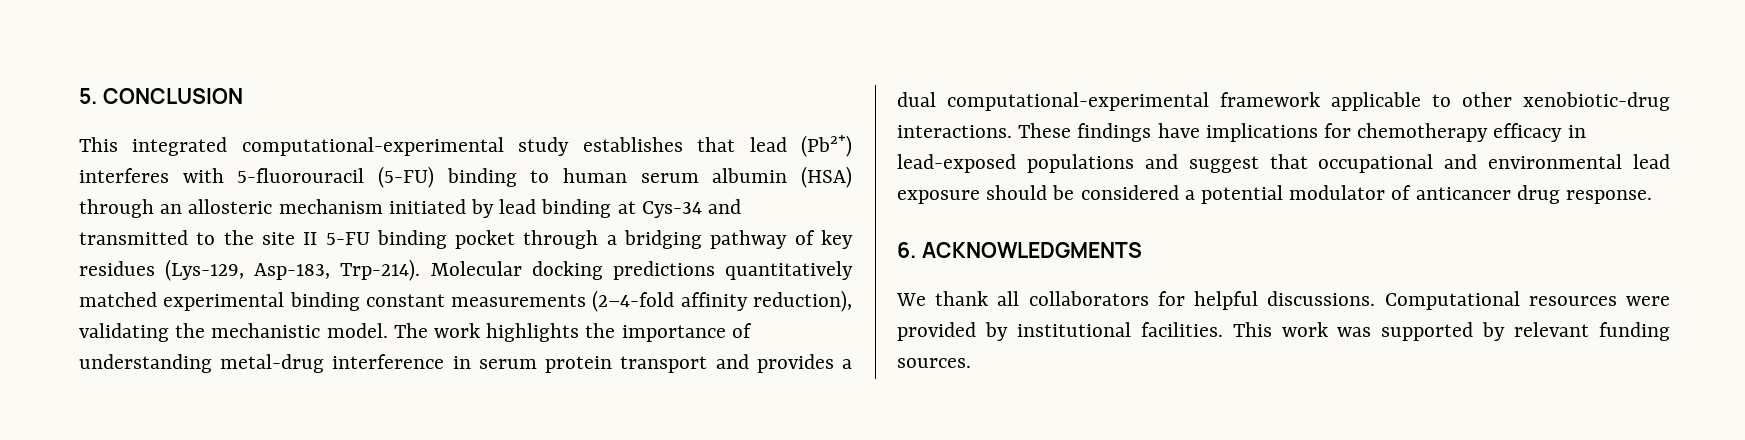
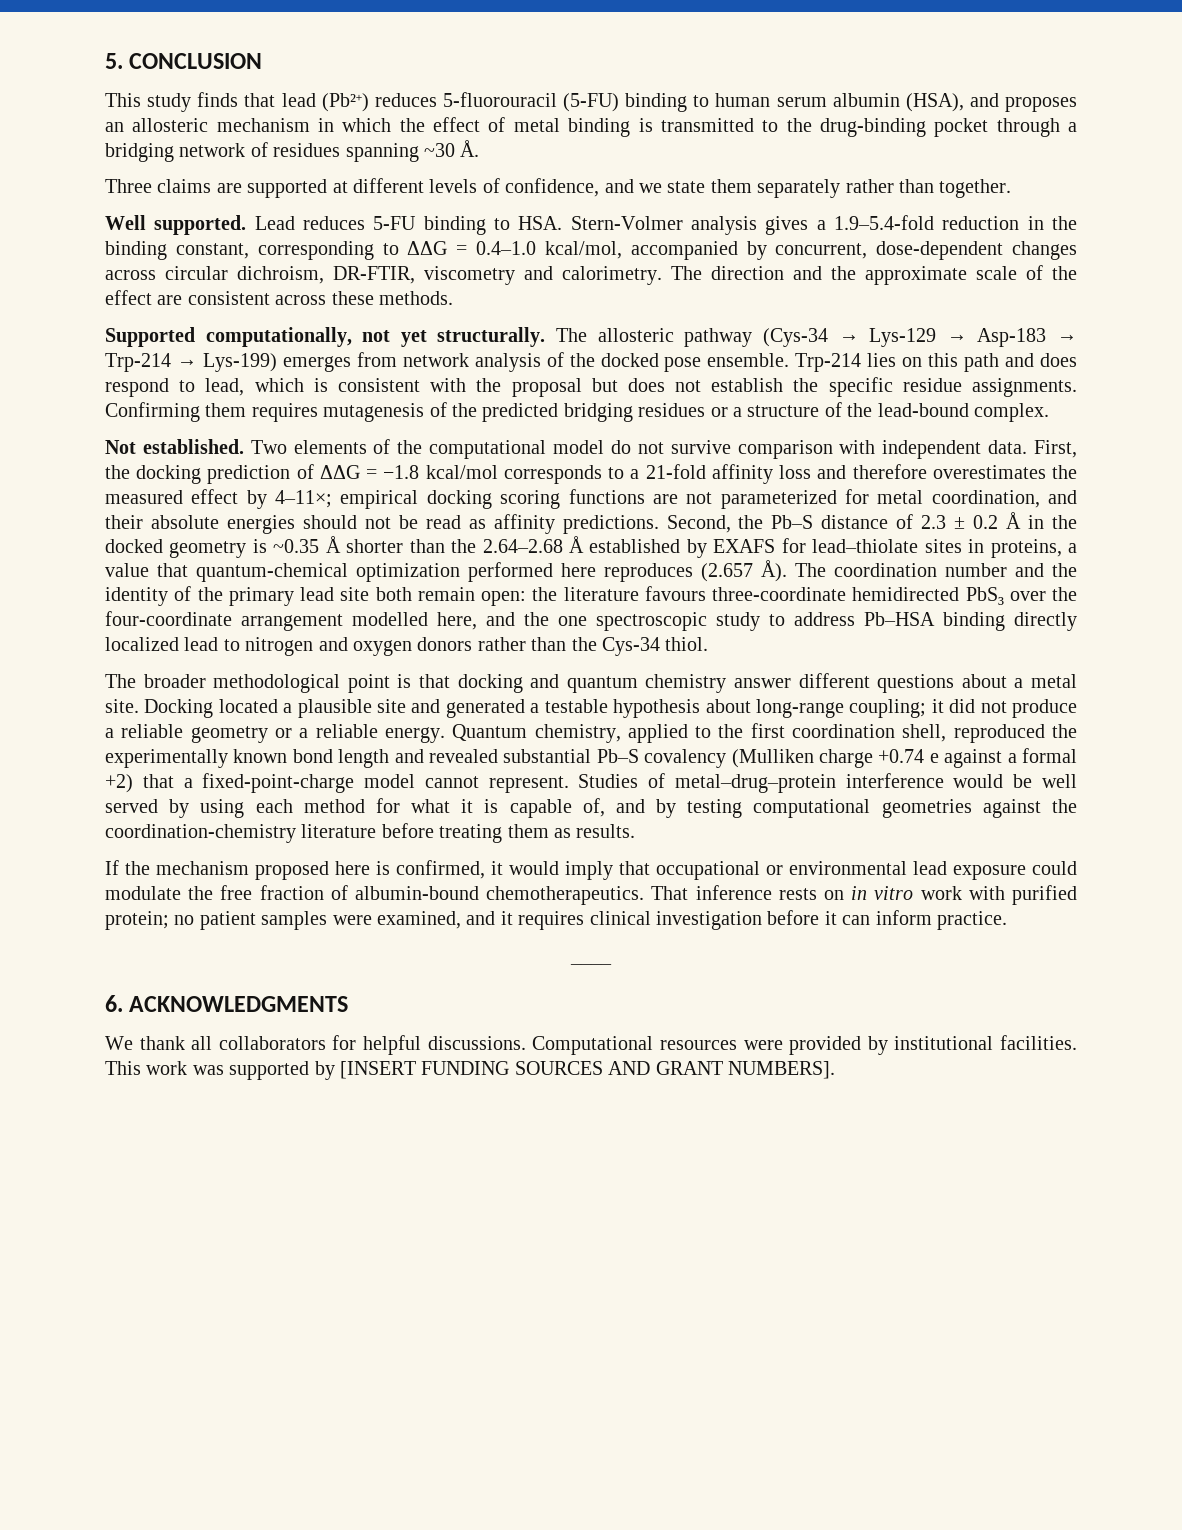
[132,137,683,156] integrated computational-experimental study establishes -> [147,92,239,112] study finds
[79,168,224,183] interferes with -> [374,93,437,107] reduces
[800,166,852,188] [79,199,742,218] [79,230,853,249] [79,259,853,281] [79,290,853,312] [79,323,752,342] [79,354,852,373] [897,92,1670,111] [897,123,1586,142] [897,154,1259,173] (HSA) through an allosteric mechanism initiated by lead binding at Cys-34 and transmitted to the site II 5-FU binding pocket through a bridging pathway of key residues (Lys-129, Asp-183, Trp-214). Molecular docking predictions quantitatively matched experimental binding constant measurements (2–4-fold affinity reduction), validating the mechanistic model. The work highlights the importance of understanding metal-drug interference in serum protein transport and provides a dual computational-experimental framework applicable to other xenobiotic-drug interactions. These findings have implications for chemotherapy efficacy in lead-exposed populations and suggest -> [905,93,1077,112] [105,117,1078,137] [105,140,480,162] [105,178,1012,198] [105,215,1077,235] [105,241,1077,260] [105,265,1077,285] [105,290,453,305] [105,327,1078,347] [105,352,1077,372] [105,377,1077,397] [105,402,1049,422] [105,439,1077,459] [105,464,1077,484] [105,489,1078,509] [105,512,1078,534] [105,536,1077,558] [105,560,1077,582] [105,586,1077,606] [105,611,1077,631] [105,637,709,656] [105,673,1078,693] [105,699,1077,718] [105,723,1077,743] [105,748,1077,768] [105,773,1077,793] [105,798,1077,818] [105,823,636,843] [105,860,613,880] (HSA), and proposes an allosteric mechanism in which the effect of metal binding is transmitted to the drug-binding pocket through a bridging network of residues spanning ~30 Å. // Three claims are supported at different levels of confidence, and we state them separately rather than together. // Well supported. Lead reduces 5-FU binding to HSA. Stern-Volmer analysis gives a 1.9–5.4-fold reduction in the binding constant, corresponding to ΔΔG = 0.4–1.0 kcal/mol, accompanied by concurrent, dose-dependent changes across circular dichroism, DR-FTIR, viscometry and calorimetry. The direction and the approximate scale of the effect are consistent across these methods. // Supported computationally, not yet structurally. The allosteric pathway (Cys-34 → Lys-129 → Asp-183 → Trp-214 → Lys-199) emerges from network analysis of the docked pose ensemble. Trp-214 lies on this path and does respond to lead, which is consistent with the proposal but does not establish the specific residue assignments. Confirming them requires mutagenesis of the predicted bridging residues or a structure of the lead-bound complex. // Not established. Two elements of the computational model do not survive comparison with independent data. First, the docking prediction of ΔΔG = −1.8 kcal/mol corresponds to a 21-fold affinity loss and therefore overestimates the measured effect by 4–11×; empirical docking scoring functions are not parameterized for metal coordination, and their absolute energies should not be read as affinity predictions. Second, the Pb–S distance of 2.3 ± 0.2 Å in the docked geometry is ~0.35 Å shorter than the 2.64–2.68 Å established by EXAFS for lead–thiolate sites in proteins, a value that quantum-chemical optimization performed here reproduces (2.657 Å). The coordination number and the identity of the primary lead site both remain open: the literature favours three-coordinate hemidirected PbS₃ over the four-coordinate arrangement modelled here, and the one spectroscopic study to address Pb–HSA binding directly localized lead to nitrogen and oxygen donors rather than the Cys-34 thiol. // The broader methodological point is that docking and quantum chemistry answer different questions about a metal site. Docking located a plausible site and generated a testable hypothesis about long-range coupling; it did not produce a reliable geometry or a reliable energy. Quantum chemistry, applied to the first coordination shell, reproduced the experimentally known bond length and revealed substantial Pb–S covalency (Mulliken charge +0.74 e against a formal +2) that a fixed-point-charge model cannot represent. Studies of metal–drug–protein interference would be well served by using each method for what it is capable of, and by testing computational geometries against the coordination-chemistry literature before treating them as results. // If the mechanism proposed here is confirmed, it would imply
[1444,154,1478,169] and -> [766,865,783,875] or
[986,185,1653,204] should be considered a potential modulator of anticancer drug response. -> [1032,861,1077,875] [105,885,1078,905] [105,910,1007,930] [570,962,612,965] could modulate the free fraction of albumin-bound chemotherapeutics. That inference rests on in vitro work with purified protein; no patient samples were examined, and it requires clinical investigation before it can inform practice. // ____
[1514,322,1670,341] [897,358,971,368] relevant funding sources. -> [340,1061,835,1079] [INSERT FUNDING SOURCES AND GRANT NUMBERS].

